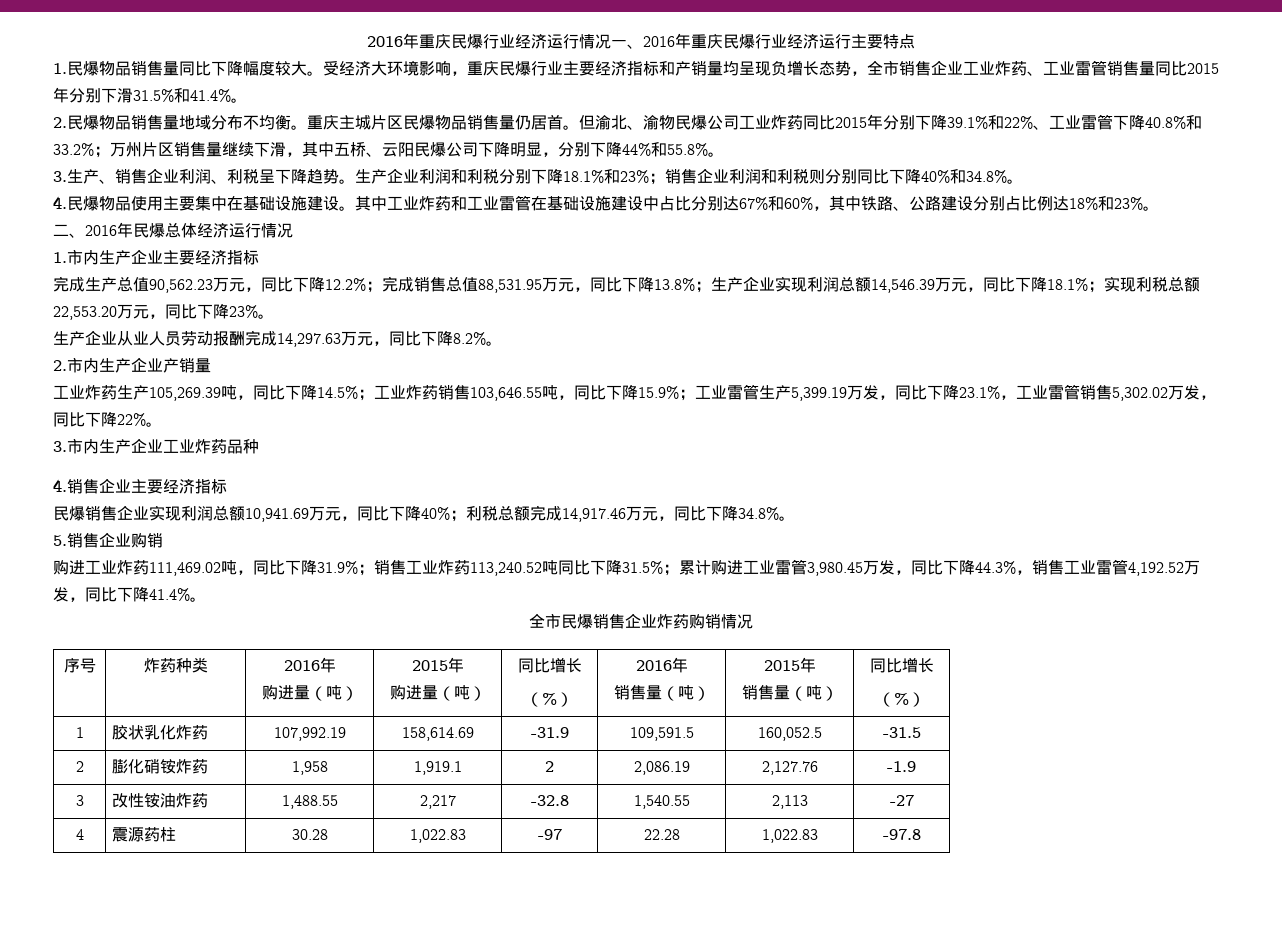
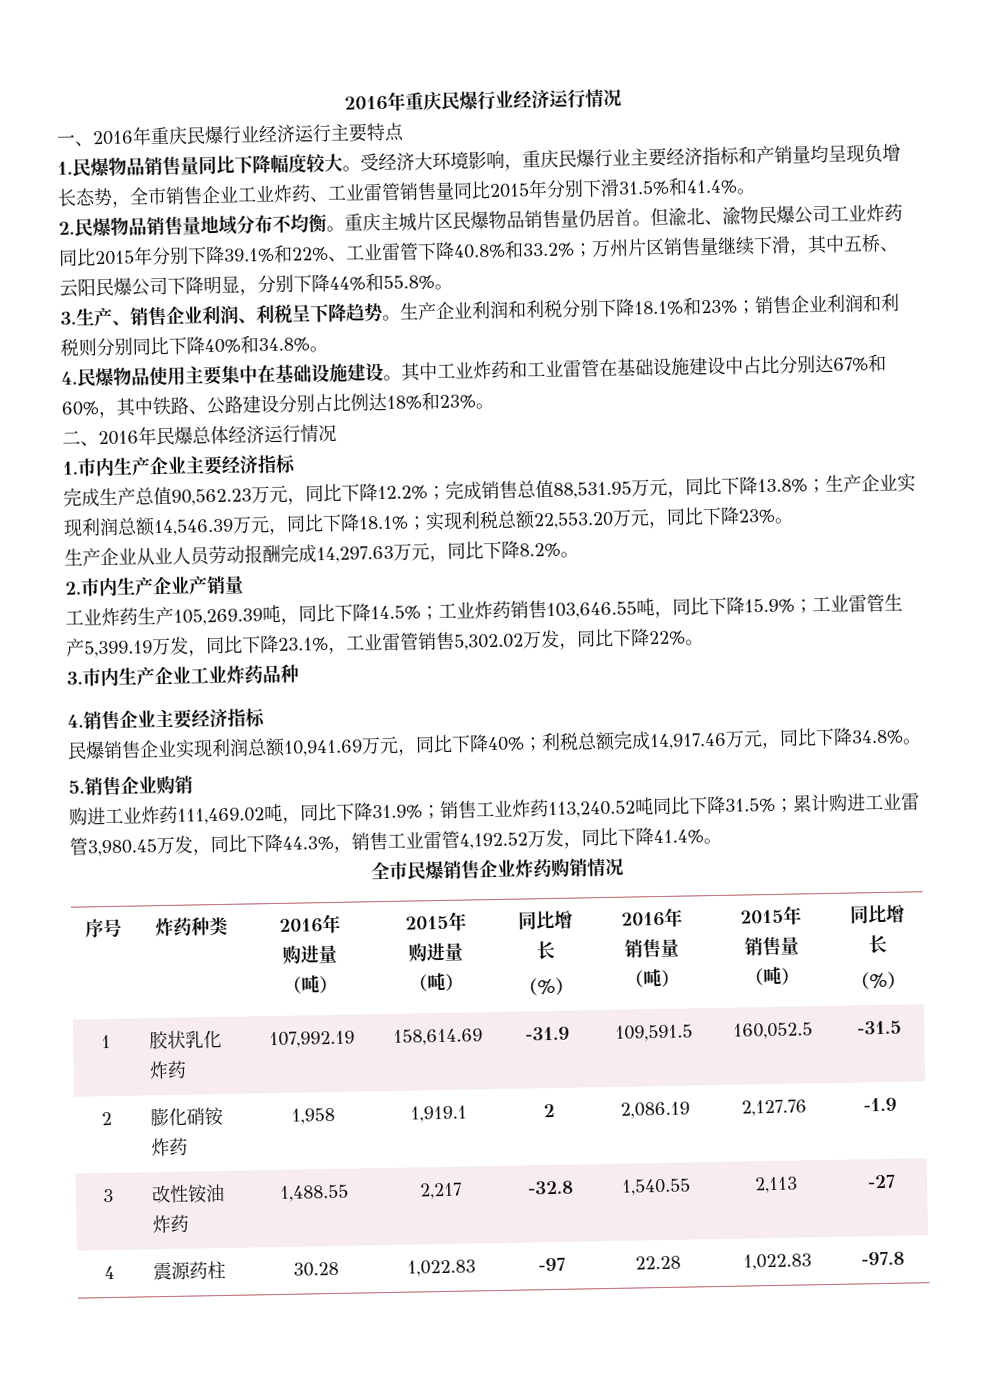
(611, 41) none -> (622, 97) //

